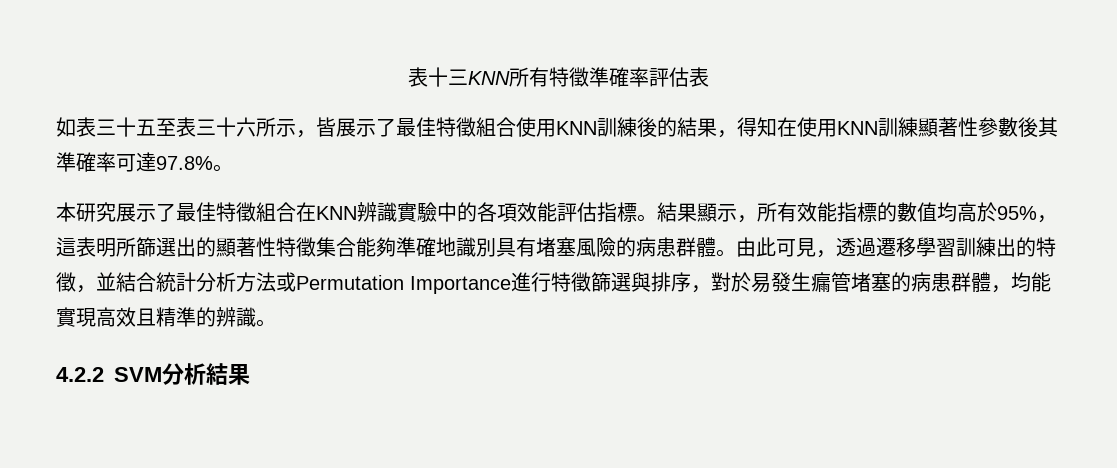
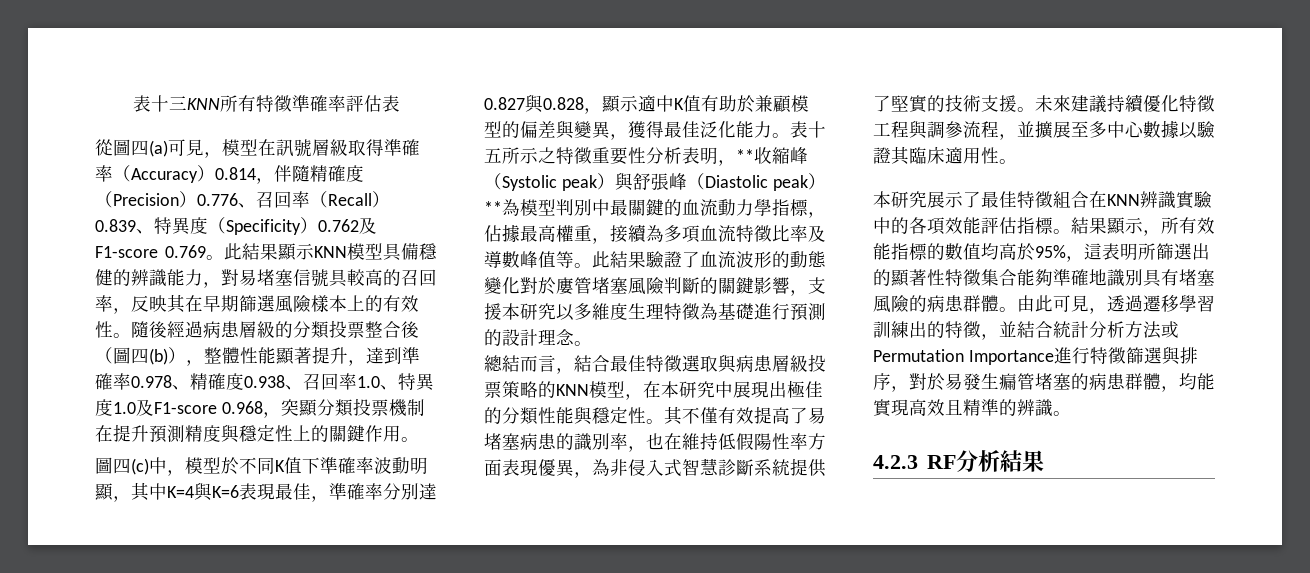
[56,117,1058,138] [56,152,213,172] 如表三十五至表三十六所示，皆展示了最佳特徵組合使用KNN訓練後的結果，得知在使用KNN訓練顯著性參數後其準確率可達97.8% -> [95,139,420,158] [95,165,364,184] [95,191,390,208] [95,217,377,235] [95,243,437,261] [95,269,437,288] [95,294,419,314] [95,320,419,339] [95,346,420,366] [95,373,434,391] [95,398,425,418] [95,424,419,443] [95,457,428,476] [94,482,437,502] [484,94,809,114] [484,120,826,140] [484,147,808,166] [484,172,826,191] [484,199,826,218] [484,224,826,244] [484,251,826,269] [484,277,826,296] [484,303,826,321] [484,329,592,346] [484,354,826,374] [484,380,823,400] [484,406,826,425] [484,433,826,452] [484,458,826,478] [873,94,1215,113] [873,120,1215,140] [873,146,999,165] 從圖四(a)可見，模型在訊號層級取得準確率（Accuracy）0.814，伴隨精確度（Precision）0.776、召回率（Recall）0.839、特異度（Specificity）0.762及F1-score 0.769。此結果顯示KNN模型具備穩健的辨識能力，對易堵塞信號具較高的召回率，反映其在早期篩選風險樣本上的有效性。隨後經過病患層級的分類投票整合後（圖四(b)），整體性能顯著提升，達到準確率0.978、精確度0.938、召回率1.0、特異度1.0及F1-score 0.968，突顯分類投票機制在提升預測精度與穩定性上的關鍵作用。 // 圖四(c)中，模型於不同K值下準確率波動明顯，其中K=4與K=6表現最佳，準確率分別達0.827與0.828，顯示適中K值有助於兼顧模型的偏差與變異，獲得最佳泛化能力。表十五所示之特徵重要性分析表明，**收縮峰（Systolic peak）與舒張峰（Diastolic peak）**為模型判別中最關鍵的血流動力學指標，佔據最高權重，接續為多項血流特徵比率及導數峰值等。此結果驗證了血流波形的動態變化對於廔管堵塞風險判斷的關鍵影響，支援本研究以多維度生理特徵為基礎進行預測的設計理念。 // 總結而言，結合最佳特徵選取與病患層級投票策略的KNN模型，在本研究中展現出極佳的分類性能與穩定性。其不僅有效提高了易堵塞病患的識別率，也在維持低假陽性率方面表現優異，為非侵入式智慧診斷系統提供了堅實的技術支援。未來建議持續優化特徵工程與調參流程，並擴展至多中心數據以驗證其臨床適用性
[56,367,162,382] 4.2.2 SVM -> [873,455,956,469] 4.2.3 RF

